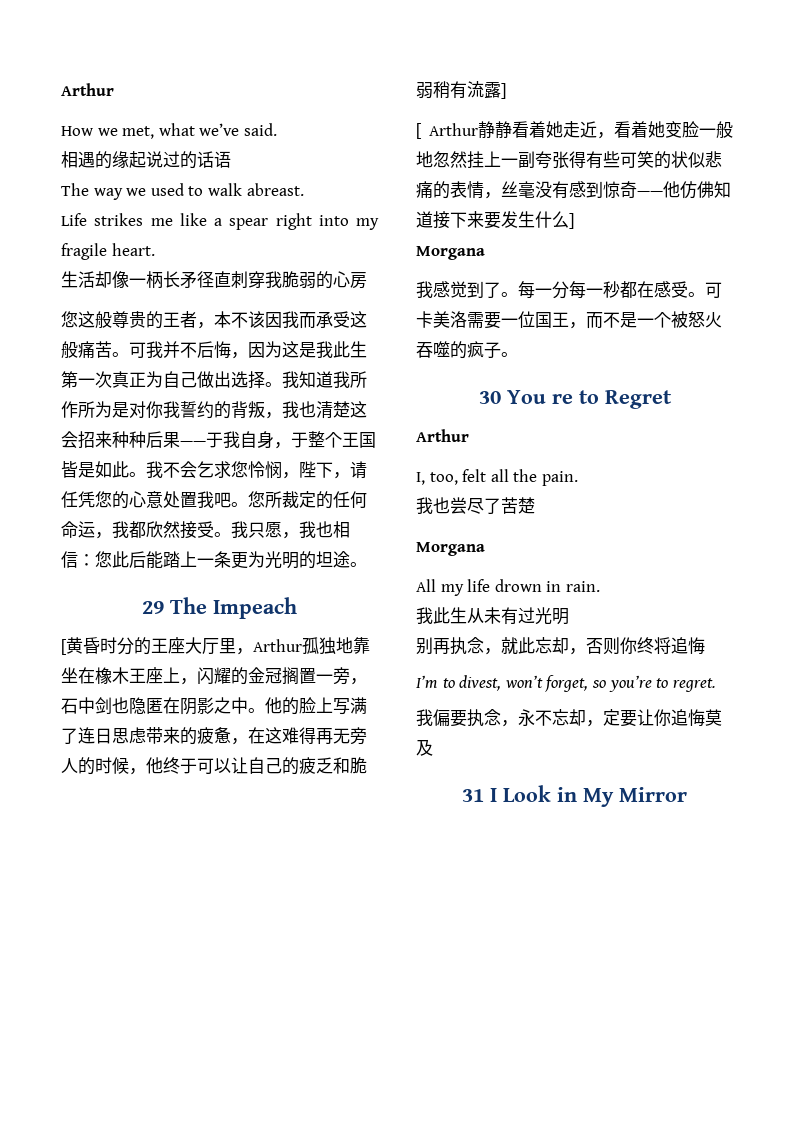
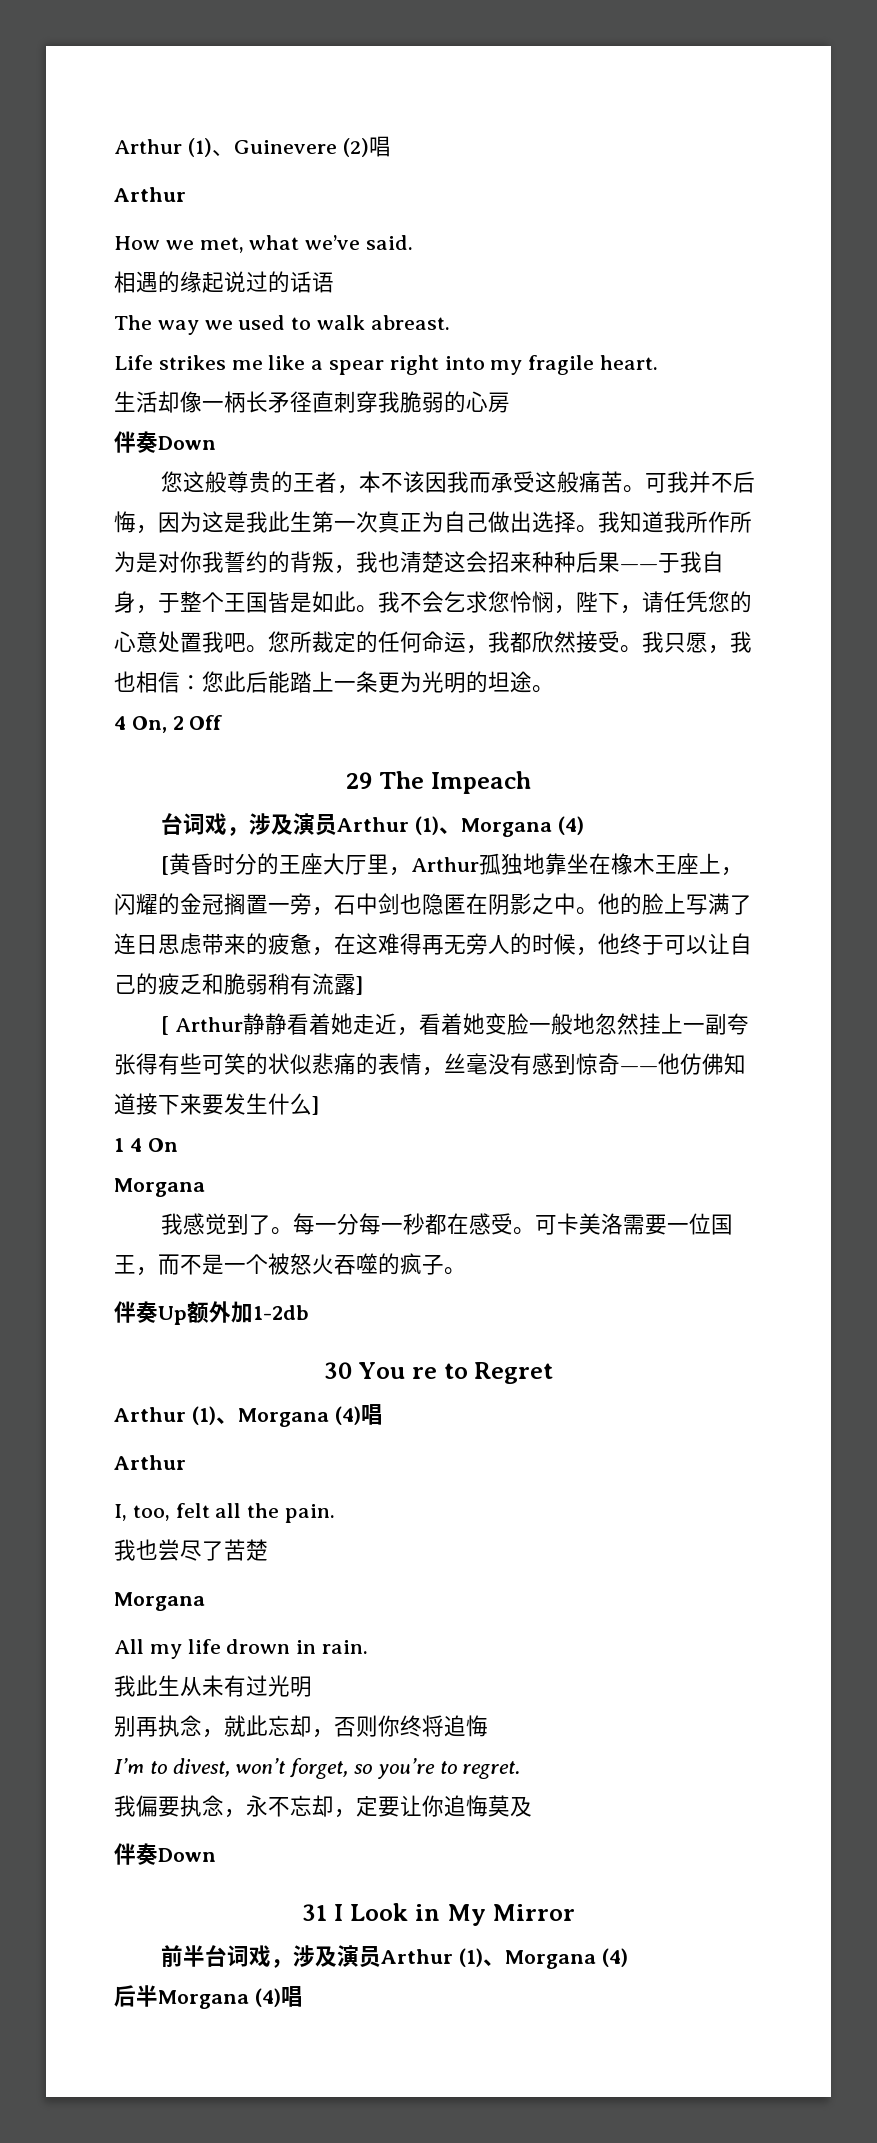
[61,83,114,96] Arthur -> [114,136,391,157] [114,187,186,202] Arthur (1)、Guinevere (2)唱 // Arthur
(367, 280) none -> [114,431,216,453] // 伴奏Down
(367, 564) none -> [114,715,223,733] // 4 On, 2 Off
(297, 608) none -> [161,813,584,837] // 台词戏，涉及演员Arthur (1)、Morgana (4)
(574, 221) none -> [114,1138,178,1152] // 1 4 On
(518, 354) none -> [114,1301,309,1325] // 伴奏Up额外加1-2db
(672, 399) none -> [114,1404,383,1427] // Arthur (1)、Morgana (4)唱
(433, 747) none -> [114,1843,216,1865] // 伴奏Down
(687, 794) none -> [161,1945,628,1969] [114,1985,303,2009] // 前半台词戏，涉及演员Arthur (1)、Morgana (4) // 后半Morgana (4)唱

